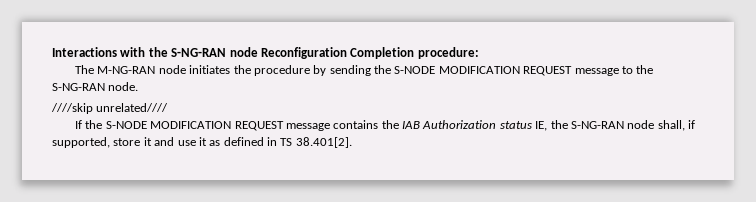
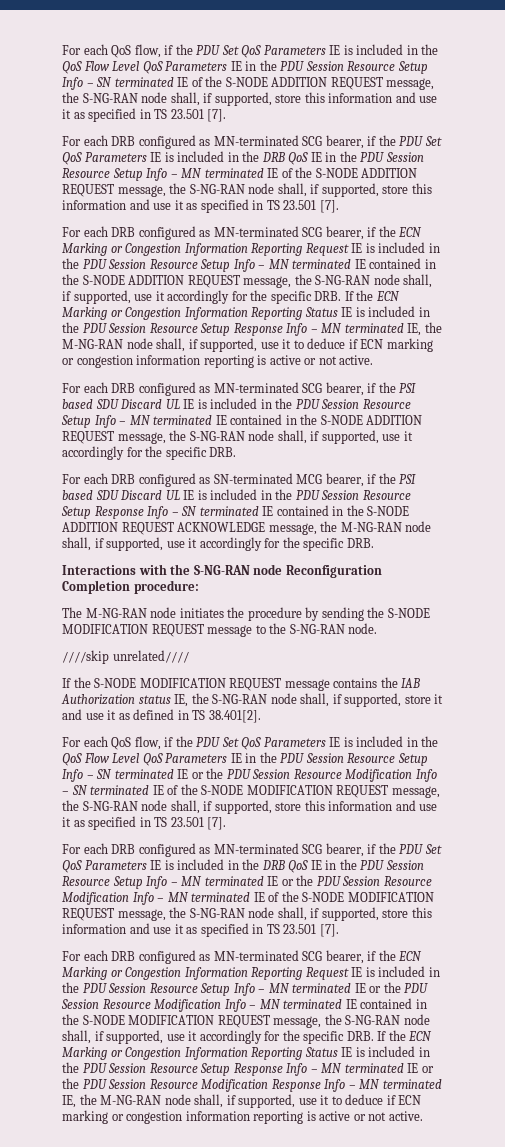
(52, 52) none -> [62,44,439,58] [62,60,428,74] [62,76,435,90] [62,92,438,106] [62,108,227,122] [62,135,442,149] [62,151,424,165] [62,167,418,181] [62,183,432,197] [62,199,339,213] [62,226,423,240] [62,242,440,256] [62,258,436,272] [62,274,433,288] [62,290,400,304] [62,306,430,320] [62,322,442,336] [62,338,433,352] [62,355,374,368] [62,382,417,396] [62,398,411,409] [61,414,423,428] [62,430,413,444] [62,446,237,460] [62,473,417,487] [62,489,411,500] [61,505,410,519] [62,521,432,535] [62,537,374,551] For each QoS flow, if the PDU Set QoS Parameters IE is included in the QoS Flow Level QoS Parameters IE in the PDU Session Resource Setup Info – SN terminated IE of the S-NODE ADDITION REQUEST message, the S-NG-RAN node shall, if supported, store this information and use it as specified in TS 23.501 [7]. // For each DRB configured as MN-terminated SCG bearer, if the PDU Set QoS Parameters IE is included in the DRB QoS IE in the PDU Session Resource Setup Info – MN terminated IE of the S-NODE ADDITION REQUEST message, the S-NG-RAN node shall, if supported, store this information and use it as specified in TS 23.501 [7]. // For each DRB configured as MN-terminated SCG bearer, if the ECN Marking or Congestion Information Reporting Request IE is included in the PDU Session Resource Setup Info – MN terminated IE contained in the S-NODE ADDITION REQUEST message, the S-NG-RAN node shall, if supported, use it accordingly for the specific DRB. If the ECN Marking or Congestion Information Reporting Status IE is included in the PDU Session Resource Setup Response Info – MN terminated IE, the M-NG-RAN node shall, if supported, use it to deduce if ECN marking or congestion information reporting is active or not active. // For each DRB configured as MN-terminated SCG bearer, if the PSI based SDU Discard UL IE is included in the PDU Session Resource Setup Info – MN terminated IE contained in the S-NODE ADDITION REQUEST message, the S-NG-RAN node shall, if supported, use it accordingly for the specific DRB. // For each DRB configured as SN-terminated MCG bearer, if the PSI based SDU Discard UL IE is included in the PDU Session Resource Setup Response Info – SN terminated IE contained in the S-NODE ADDITION REQUEST ACKNOWLEDGE message, the M-NG-RAN node shall, if supported, use it accordingly for the specific DRB. //
(352, 142) none -> [62,736,439,750] [62,752,428,766] [62,768,437,782] [62,784,440,798] [62,800,438,814] [62,816,227,830] [62,843,442,857] [62,859,424,873] [62,875,432,889] [62,891,434,905] [62,907,432,921] [62,923,339,937] [62,950,423,964] [62,966,440,980] [62,982,429,996] [61,998,427,1012] [62,1014,430,1028] [62,1030,433,1044] [62,1046,430,1060] [62,1062,434,1076] [62,1078,442,1092] [62,1094,422,1108] [62,1110,423,1124] // For each QoS flow, if the PDU Set QoS Parameters IE is included in the QoS Flow Level QoS Parameters IE in the PDU Session Resource Setup Info – SN terminated IE or the PDU Session Resource Modification Info – SN terminated IE of the S-NODE MODIFICATION REQUEST message, the S-NG-RAN node shall, if supported, store this information and use it as specified in TS 23.501 [7]. // For each DRB configured as MN-terminated SCG bearer, if the PDU Set QoS Parameters IE is included in the DRB QoS IE in the PDU Session Resource Setup Info – MN terminated IE or the PDU Session Resource Modification Info – MN terminated IE of the S-NODE MODIFICATION REQUEST message, the S-NG-RAN node shall, if supported, store this information and use it as specified in TS 23.501 [7]. // For each DRB configured as MN-terminated SCG bearer, if the ECN Marking or Congestion Information Reporting Request IE is included in the PDU Session Resource Setup Info – MN terminated IE or the PDU Session Resource Modification Info – MN terminated IE contained in the S-NODE MODIFICATION REQUEST message, the S-NG-RAN node shall, if supported, use it accordingly for the specific DRB. If the ECN Marking or Congestion Information Reporting Status IE is included in the PDU Session Resource Setup Response Info – MN terminated IE or the PDU Session Resource Modification Response Info – MN terminated IE, the M-NG-RAN node shall, if supported, use it to deduce if ECN marking or congestion information reporting is active or not active.

